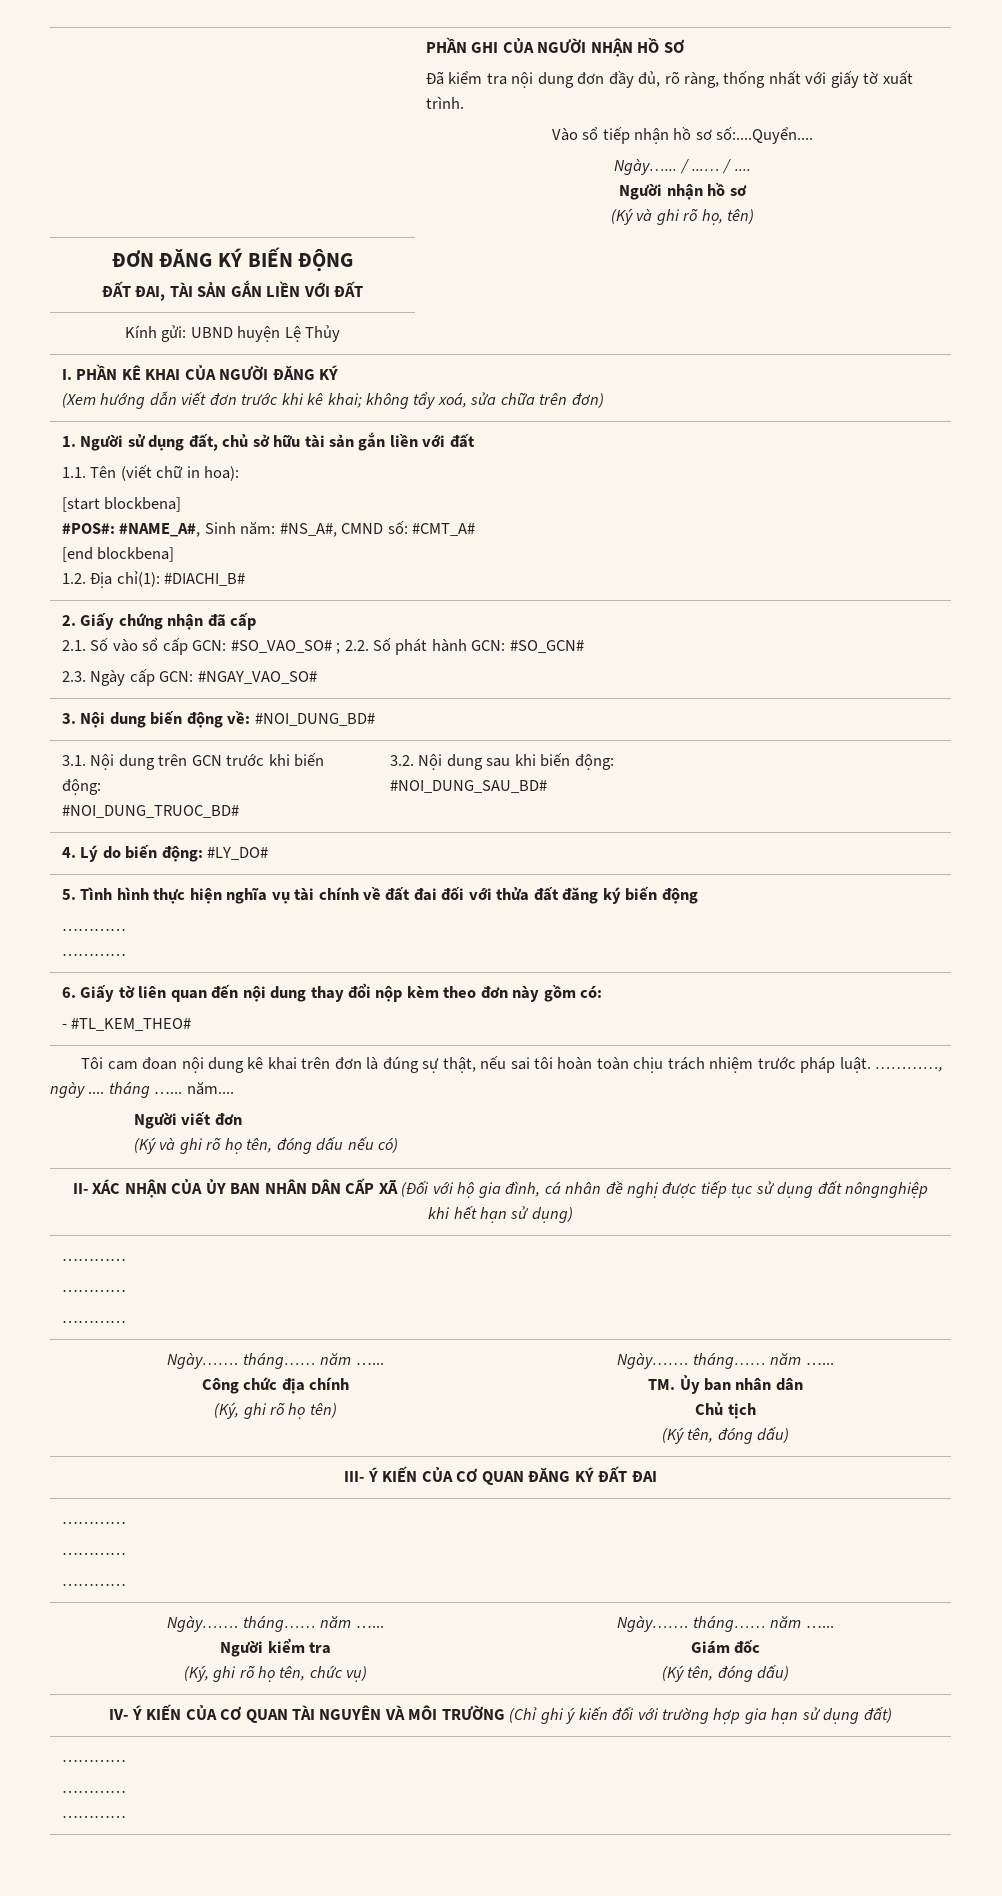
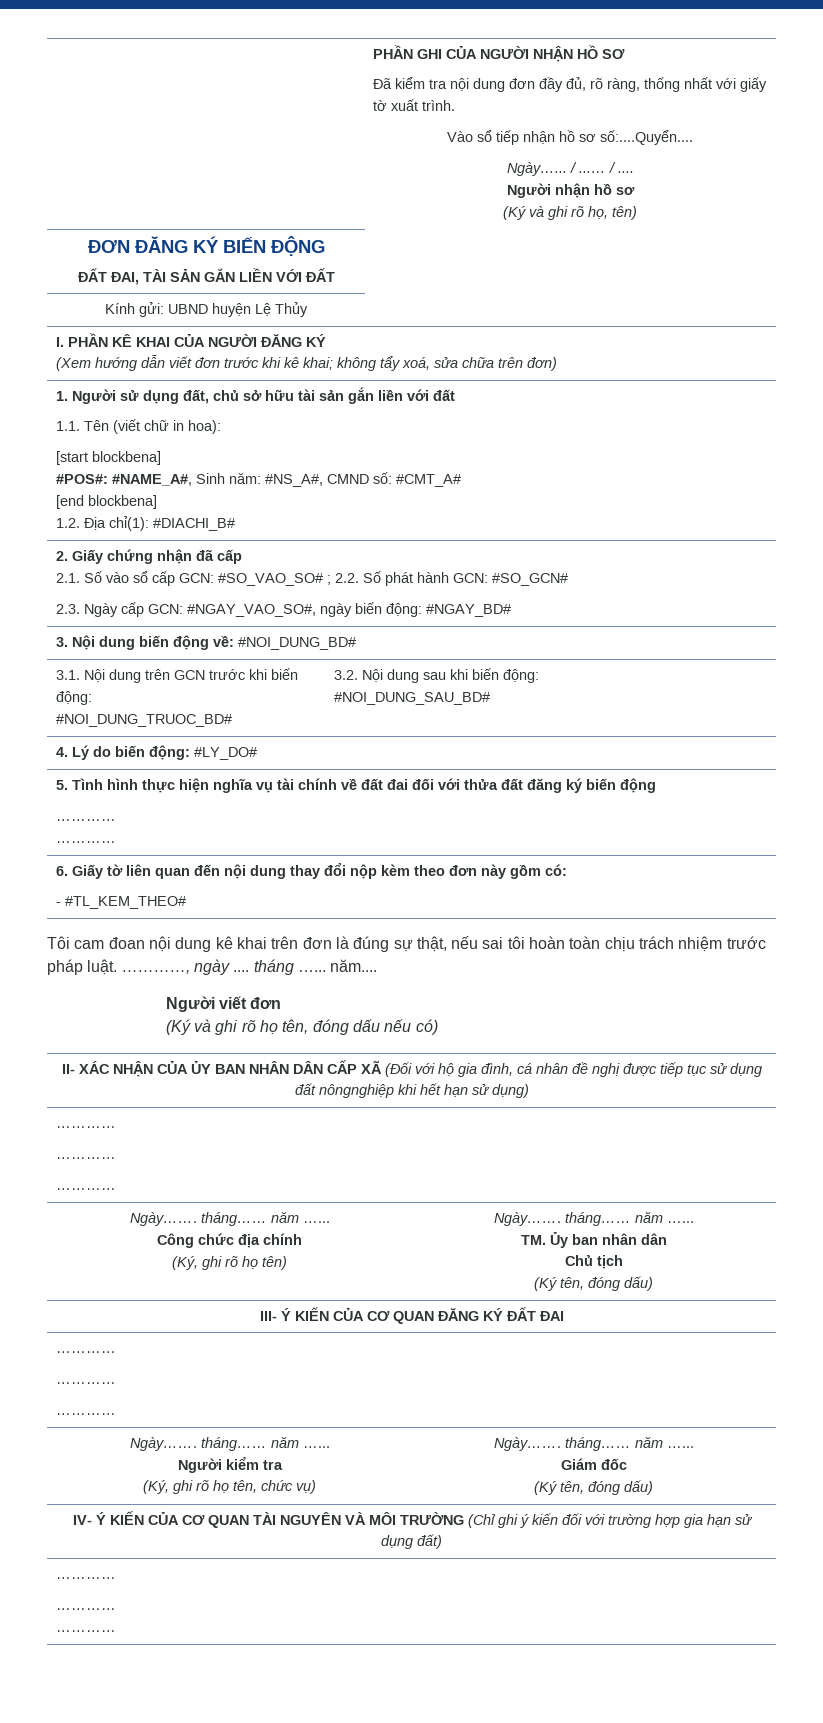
[197,671,317,684] #NGAY_VAO_SO# -> [187,602,512,617] #NGAY_VAO_SO#, ngày biến động: #NGAY_BD#

